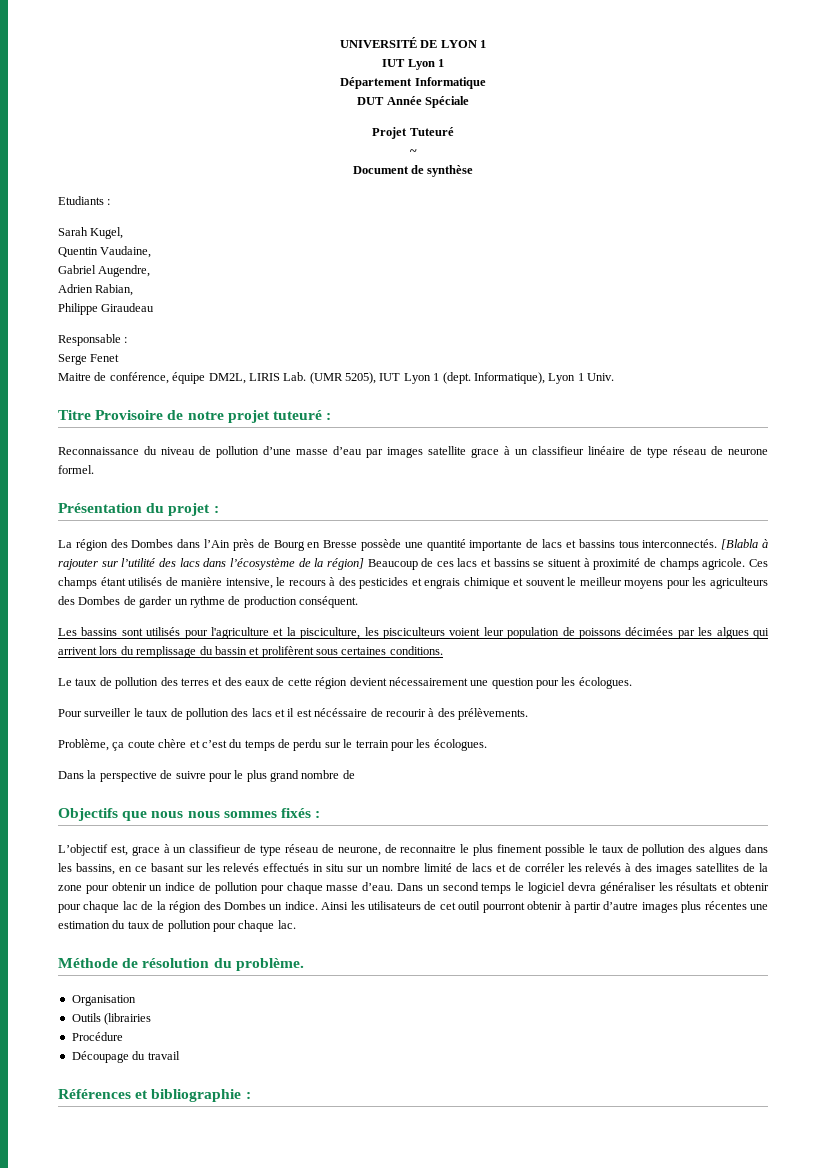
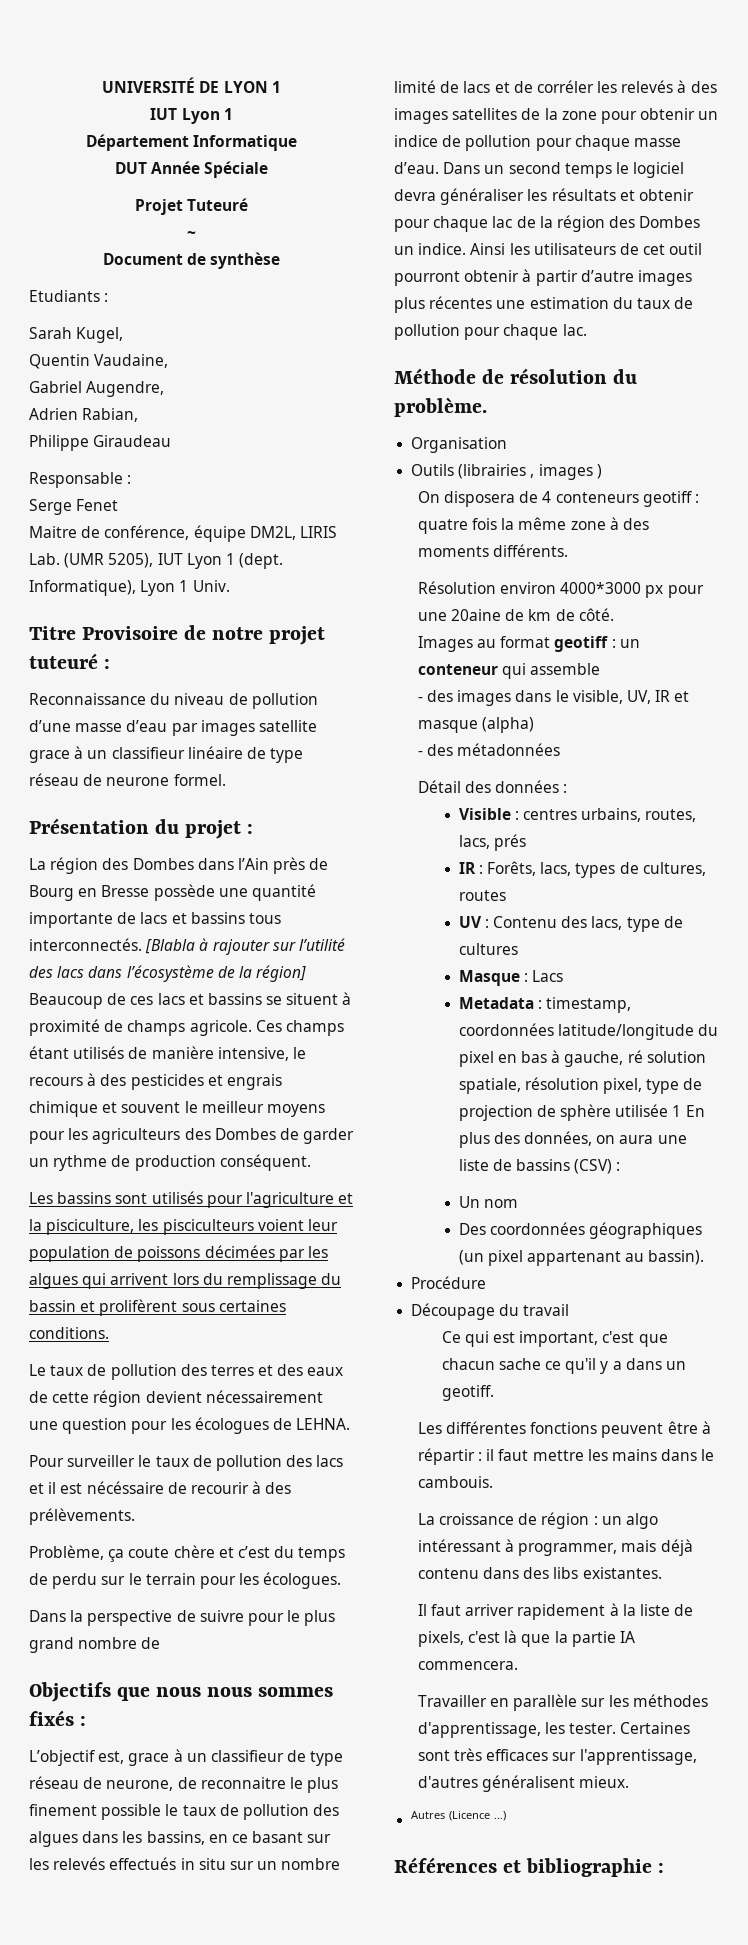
[578,677,632,689] écologues. -> [194,1417,351,1434] écologues de LEHNA.
[71,1032,123,1041] [71,1051,180,1063] // Procédure // Découpage du travail -> [530,464,602,480] [417,491,699,507] [417,517,649,534] [417,544,568,557] [417,581,704,598] [417,608,614,621] [417,636,640,652] [417,663,601,679] [417,690,690,706] [417,717,534,733] [417,743,561,756] [417,780,568,793] [458,808,697,822] [458,834,526,851] [458,861,706,878] [458,890,506,901] [458,916,683,932] [458,943,518,955] [458,970,564,986] [458,997,632,1013] [458,1023,719,1040] [458,1050,706,1067] [458,1077,703,1094] [458,1104,705,1121] [458,1131,687,1148] [458,1159,621,1174] [458,1196,518,1208] [458,1222,703,1239] [458,1250,705,1266] [411,1276,487,1289] [411,1303,570,1320] [441,1331,668,1347] [441,1358,686,1374] [441,1385,494,1401] [417,1421,711,1438] [417,1448,715,1465] [417,1476,493,1488] [417,1512,658,1529] [417,1539,693,1556] [417,1567,662,1579] [417,1603,694,1620] [417,1630,635,1647] [417,1661,518,1670] [417,1694,708,1711] [417,1722,691,1738] [417,1748,697,1765] [417,1775,630,1792] [411,1811,507,1821] , images ) // On disposera de 4 conteneurs geotiff : quatre fois la même zone à des moments différents. // Résolution environ 4000*3000 px pour une 20aine de km de côté. // Images au format geotiff : un conteneur qui assemble // - des images dans le visible, UV, IR et masque (alpha) // - des métadonnées // Détail des données : // Visible : centres urbains, routes, lacs, prés // IR : Forêts, lacs, types de cultures, routes // UV : Contenu des lacs, type de cultures // Masque : Lacs // Metadata : timestamp, coordonnées latitude/longitude du pixel en bas à gauche, ré solution spatiale, résolution pixel, type de projection de sphère utilisée 1 En plus des données, on aura une liste de bassins (CSV) : // Un nom // Des coordonnées géographiques (un pixel appartenant au bassin). // Procédure // Découpage du travail // Ce qui est important, c'est que chacun sache ce qu'il y a dans un geotiff. // Les différentes fonctions peuvent être à répartir : il faut mettre les mains dans le cambouis. // La croissance de région : un algo intéressant à programmer, mais déjà contenu dans des libs existantes. // Il faut arriver rapidement à la liste de pixels, c'est là que la partie IA commencera. // Travailler en parallèle sur les méthodes d'apprentissage, les tester. Certaines sont très efficaces sur l'apprentissage, d'autres généralisent mieux. // Autres (Licence …)

